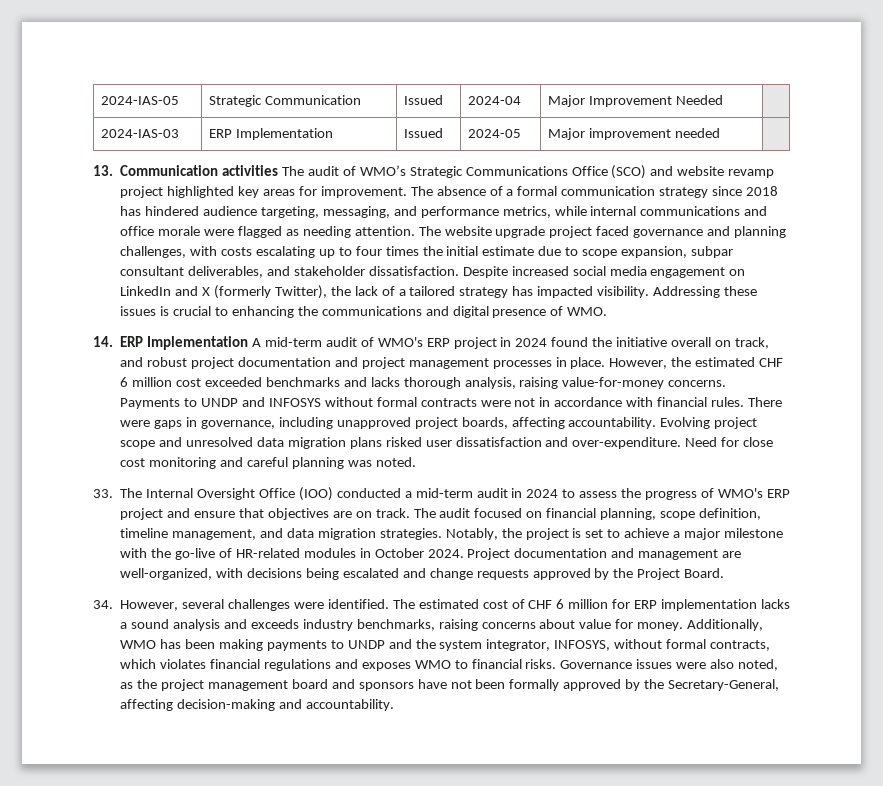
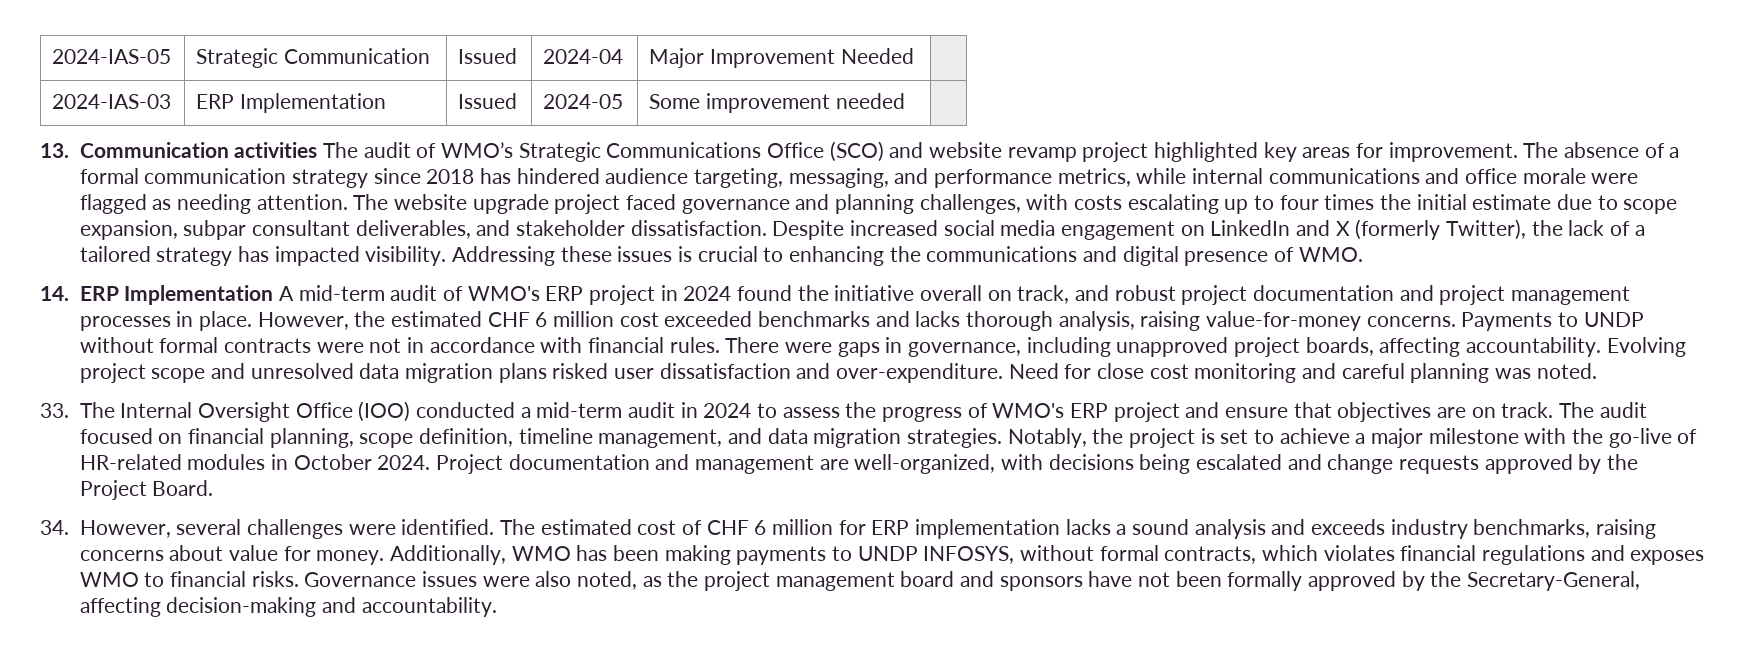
[547,128,585,140] Major -> [649,94,701,109] Some
[241,397,321,407] and INFOSYS -> (1644, 319) none
[388,639,551,651] and the system integrator, -> (918, 553) none

